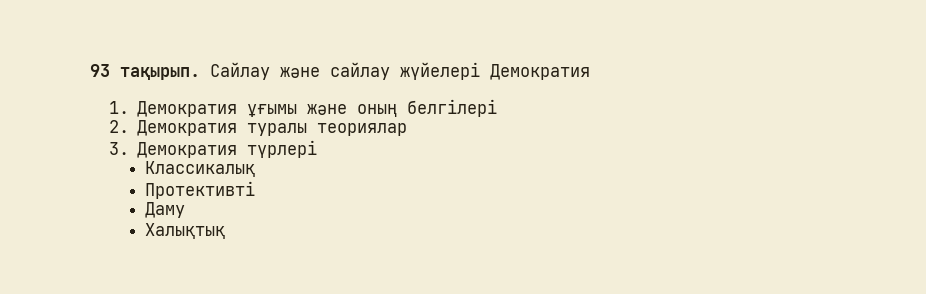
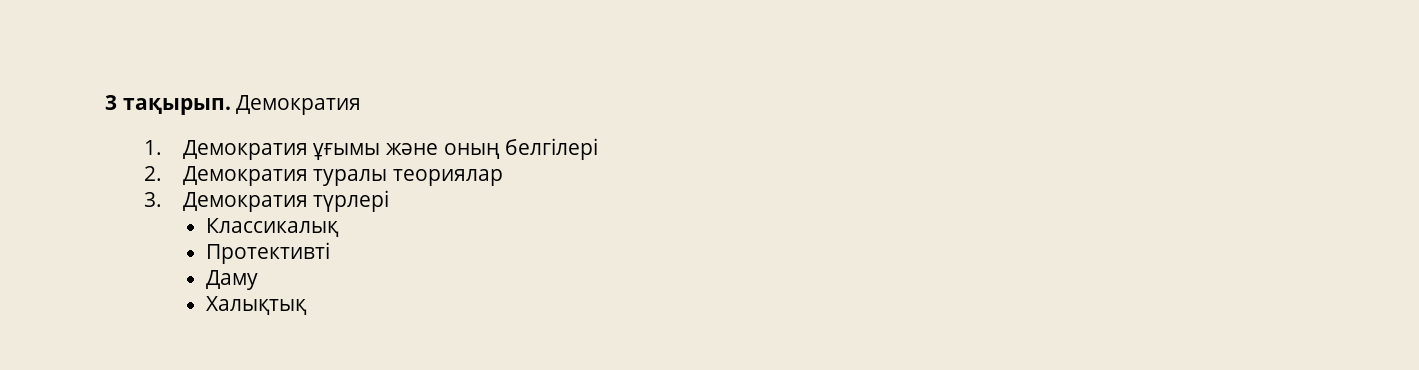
[90,62,480,80] 93 тақырып. Сайлау және сайлау жүйелері -> [105,95,231,115] 3 тақырып.

